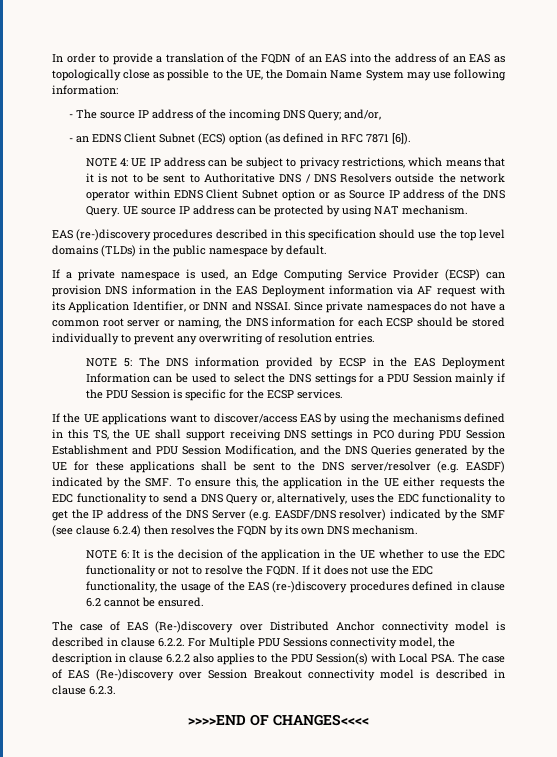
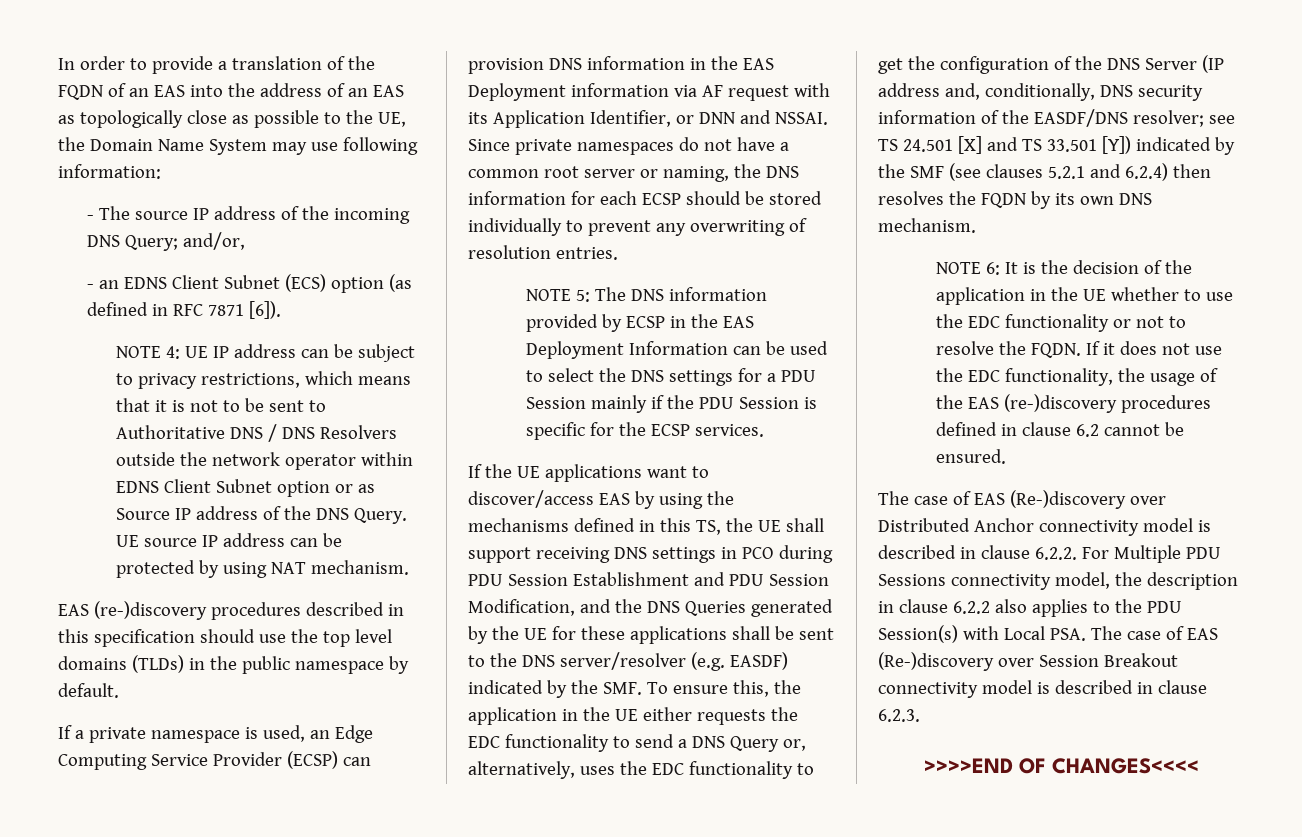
[92,509,148,519] IP address -> [939,56,1049,74] configuration
[249,509,387,521] (e.g. EASDF/DNS resolver) -> [1201,55,1224,73] [878,83,1203,101] [878,109,1235,127] [878,136,1131,154] (IP address and, conditionally, DNS security information of the EASDF/DNS resolver; see TS 24.501 [X] and TS 33.501 [Y])
[76,525,110,535] clause -> [985,164,1121,179] clauses 5.2.1 and

